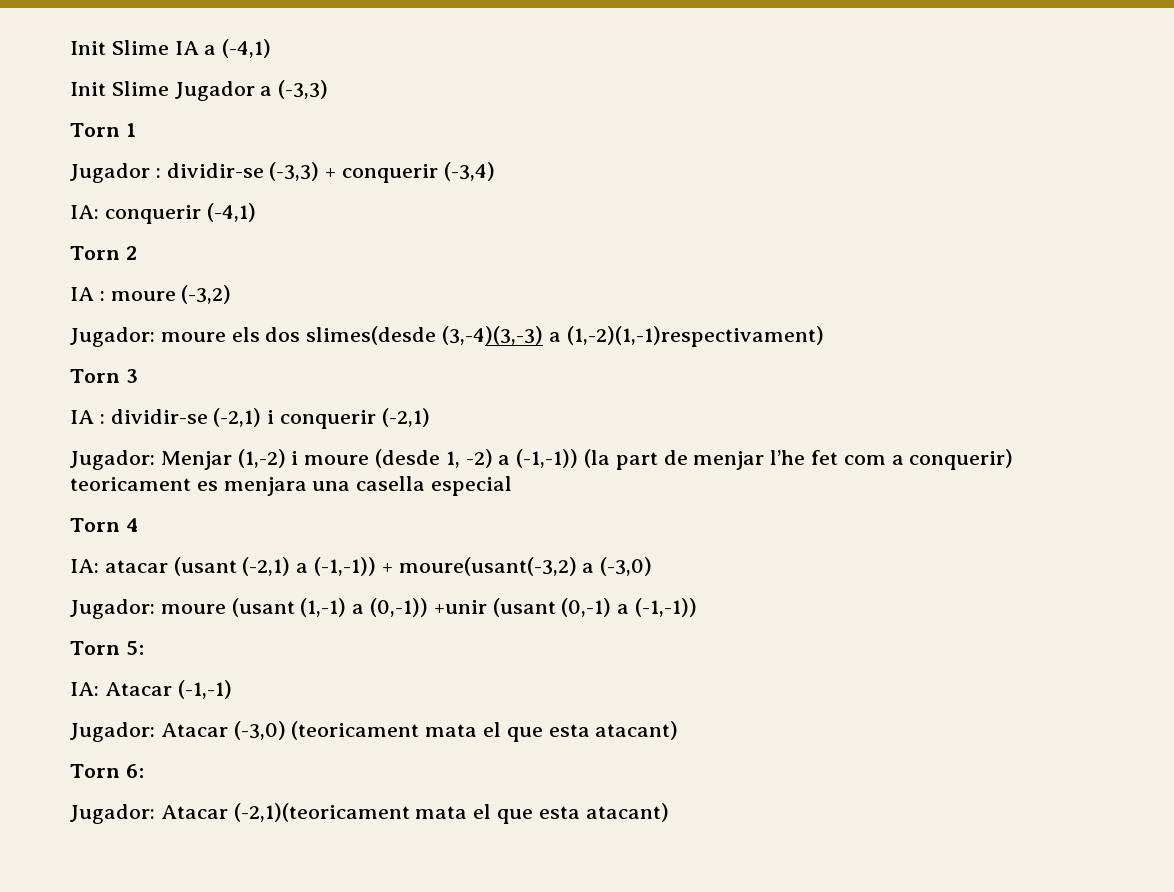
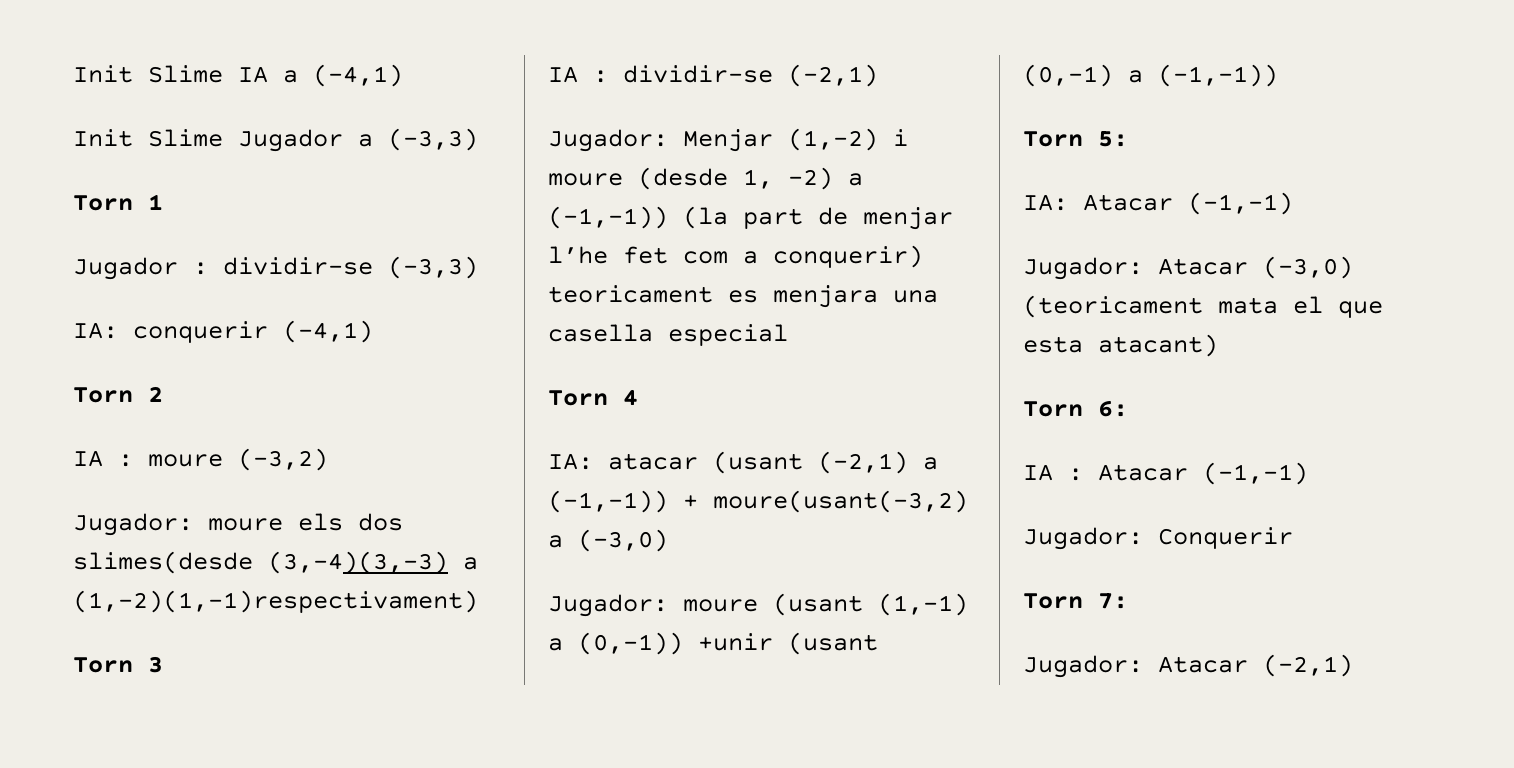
[325,162,495,183] + conquerir (-3,4) -> (478, 267) none
[267,408,430,429] i conquerir (-2,1) -> (878, 75) none
[70,803,669,824] Jugador: Atacar (-2,1)(teoricament mata el que esta atacant) -> [1023,462,1308,485] [1023,527,1293,550] [1023,593,1128,609] [1023,654,1353,678] IA : Atacar (-1,-1) // Jugador: Conquerir // Torn 7: // Jugador: Atacar (-2,1)

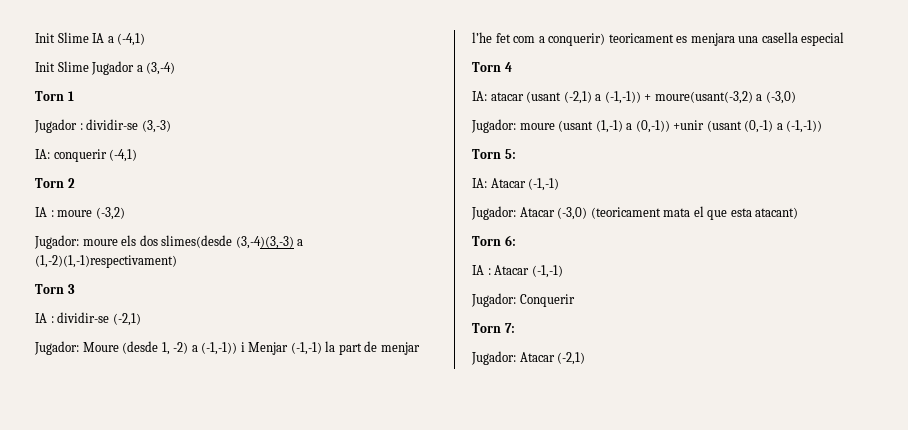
[388,128,478,151] (-3,3) -> [146,62,176,75] (3,-4)
[388,256,478,279] (-3,3) -> [141,120,171,133] (3,-3)
[683,128,908,152] [548,173,623,186] Menjar (1,-2) i moure -> [82,342,119,352] Moure
[683,206,728,229] (la -> [240,341,336,355] i Menjar (-1,-1) la

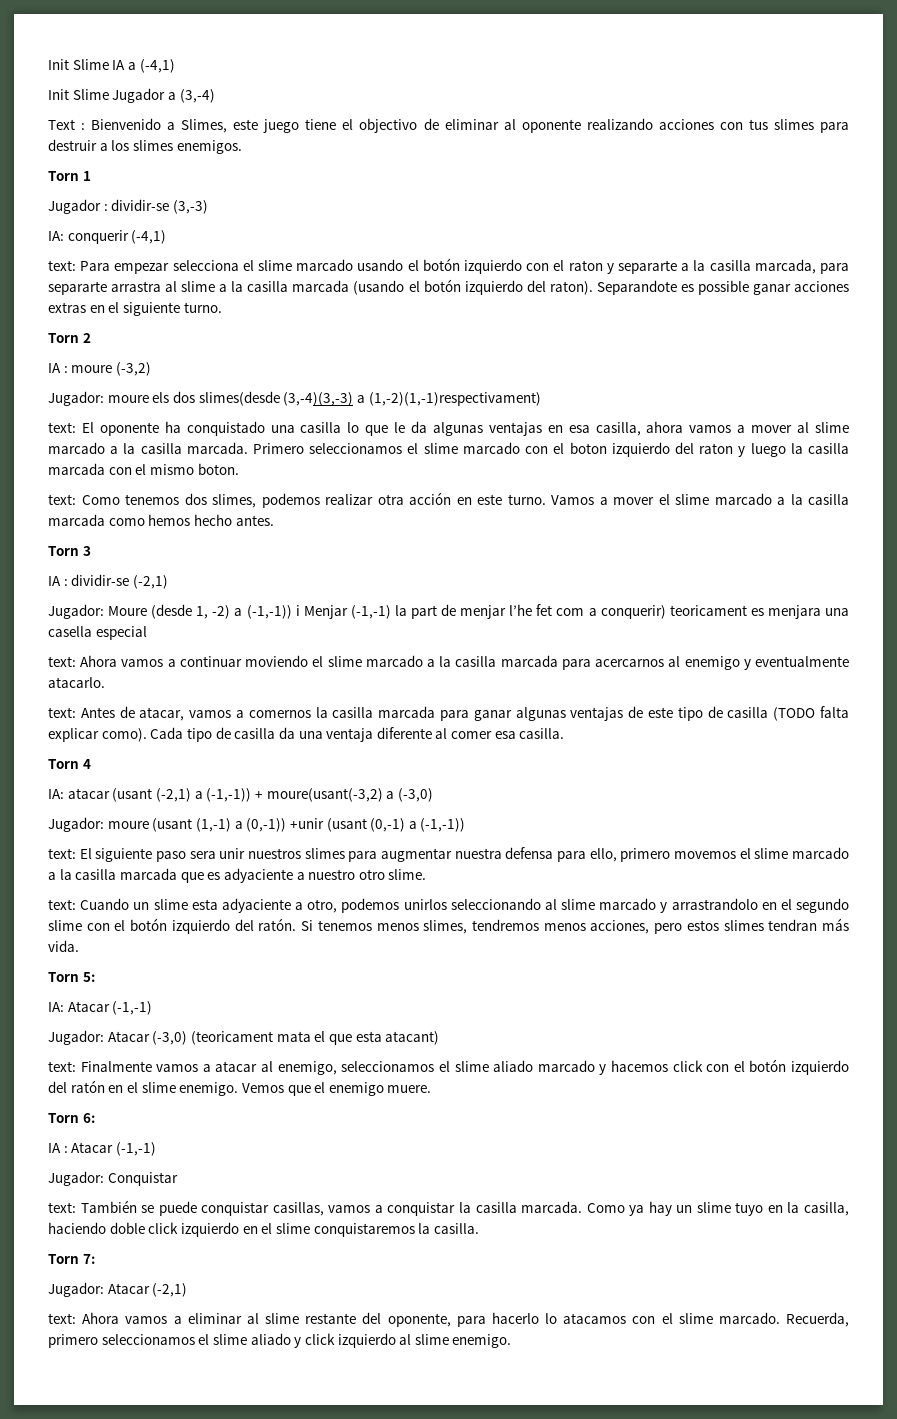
(176, 68) none -> [48,118,849,133] [48,139,242,154] // Text : Bienvenido a Slimes, este juego tiene el objectivo de eliminar al oponente realizando acciones con tus slimes para destruir a los slimes enemigos.
(138, 155) none -> [48,258,850,274] [48,279,849,295] [48,302,222,316] // text: Para empezar selecciona el slime marcado usando el botón izquierdo con el raton y separarte a la casilla marcada, para separarte arrastra al slime a la casilla marcada (usando el botón izquierdo del raton). Separandote es possible ganar acciones extras en el siguiente turno.
(177, 261) none -> [48,421,850,436] [48,442,850,457] [48,463,239,475] [48,492,849,508] [48,514,274,526] // text: El oponente ha conquistado una casilla lo que le da algunas ventajas en esa casilla, ahora vamos a mover al slime marcado a la casilla marcada. Primero seleccionamos el slime marcado con el boton izquierdo del raton y luego la casilla marcada con el mismo boton. // text: Como tenemos dos slimes, podemos realizar otra acción en este turno. Vamos a mover el slime marcado a la casilla marcada como hemos hecho antes.
(845, 39) none -> [48,655,849,670] [48,677,105,688] [48,706,849,721] [48,727,565,742] // text: Ahora vamos a continuar moviendo el slime marcado a la casilla marcada para acercarnos al enemigo y eventualmente atacarlo. // text: Antes de atacar, vamos a comernos la casilla marcada para ganar algunas ventajas de este tipo de casilla (TODO falta explicar como). Cada tipo de casilla da una ventaja diferente al comer esa casilla.
(823, 126) none -> [48,847,849,862] [48,868,427,883] [48,898,849,913] [48,918,849,934] [48,940,79,952] // text: El siguiente paso sera unir nuestros slimes para augmentar nuestra defensa para ello, primero movemos el slime marcado a la casilla marcada que es adyaciente a nuestro otro slime. // text: Cuando un slime esta adyaciente a otro, podemos unirlos seleccionando al slime marcado y arrastrandolo en el segundo slime con el botón izquierdo del ratón. Si tenemos menos slimes, tendremos menos acciones, pero estos slimes tendran más vida.
(799, 213) none -> [48,1059,849,1075] [48,1080,432,1096] // text: Finalmente vamos a atacar al enemigo, seleccionamos el slime aliado marcado y hacemos click con el botón izquierdo del ratón en el slime enemigo. Vemos que el enemigo muere.
[519,294,575,307] Conquerir -> [107,1172,178,1186] [48,1200,849,1216] [48,1222,479,1237] Conquistar // text: También se puede conquistar casillas, vamos a conquistar la casilla marcada. Como ya hay un slime tuyo en la casilla, haciendo doble click izquierdo en el slime conquistaremos la casilla.
(586, 358) none -> [48,1312,849,1327] [48,1333,512,1348] // text: Ahora vamos a eliminar al slime restante del oponente, para hacerlo lo atacamos con el slime marcado. Recuerda, primero seleccionamos el slime aliado y click izquierdo al slime enemigo.

